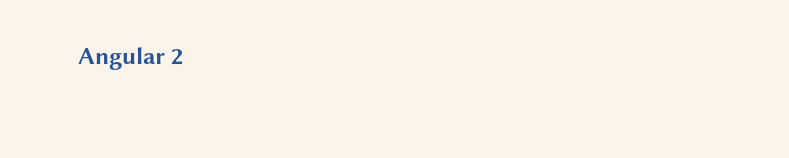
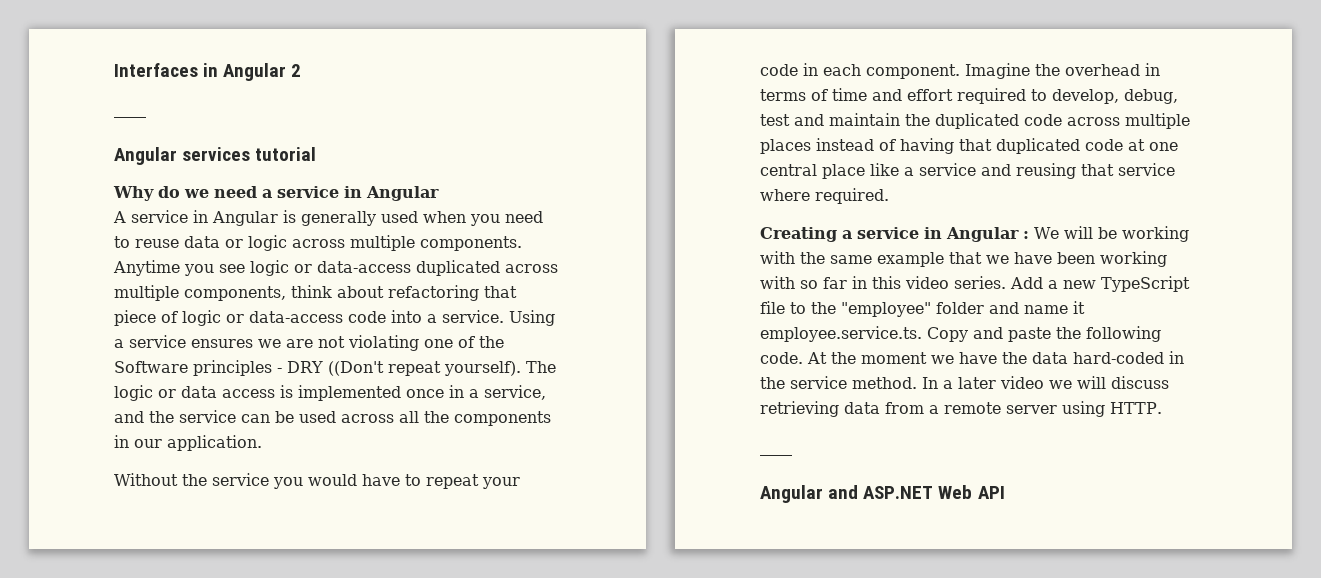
(78, 58) none -> [114,63,219,77] Interfaces in
(184, 57) none -> [114,114,146,118] [114,147,317,165] [113,186,439,201] [113,210,543,226] [114,235,522,251] [113,260,558,276] [114,285,517,301] [114,310,555,326] [114,335,504,351] [114,360,556,376] [114,385,546,401] [114,410,551,426] [114,435,262,451] [114,473,520,489] [760,63,1160,79] [760,88,1178,104] [760,113,1190,129] [760,138,1178,154] [760,163,1175,179] [760,188,889,204] [760,226,1189,242] [760,251,1167,267] [760,276,1190,292] [760,301,1085,317] [760,326,1161,342] [760,351,1184,364] [760,376,1169,389] [760,401,1162,417] [760,452,792,456] [760,485,1005,503] // ____ // Angular services tutorial // Why do we need a service in Angular // A service in Angular is generally used when you need to reuse data or logic across multiple components. Anytime you see logic or data-access duplicated across multiple components, think about refactoring that piece of logic or data-access code into a service. Using a service ensures we are not violating one of the Software principles - DRY ((Don't repeat yourself). The logic or data access is implemented once in a service, and the service can be used across all the components in our application. // Without the service you would have to repeat your code in each component. Imagine the overhead in terms of time and effort required to develop, debug, test and maintain the duplicated code across multiple places instead of having that duplicated code at one central place like a service and reusing that service where required. // Creating a service in Angular : We will be working with the same example that we have been working with so far in this video series. Add a new TypeScript file to the "employee" folder and name it employee.service.ts. Copy and paste the following code. At the moment we have the data hard-coded in the service method. In a later video we will discuss retrieving data from a remote server using HTTP. // ____ // Angular and ASP.NET Web API

